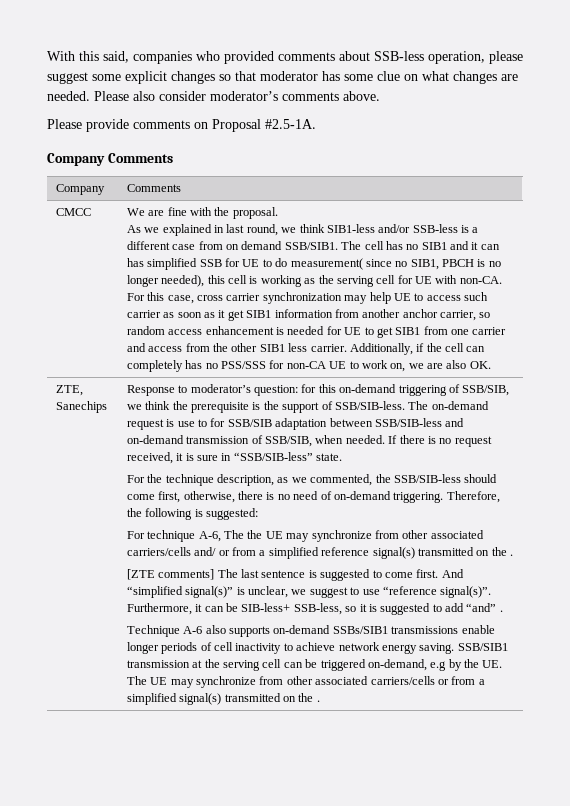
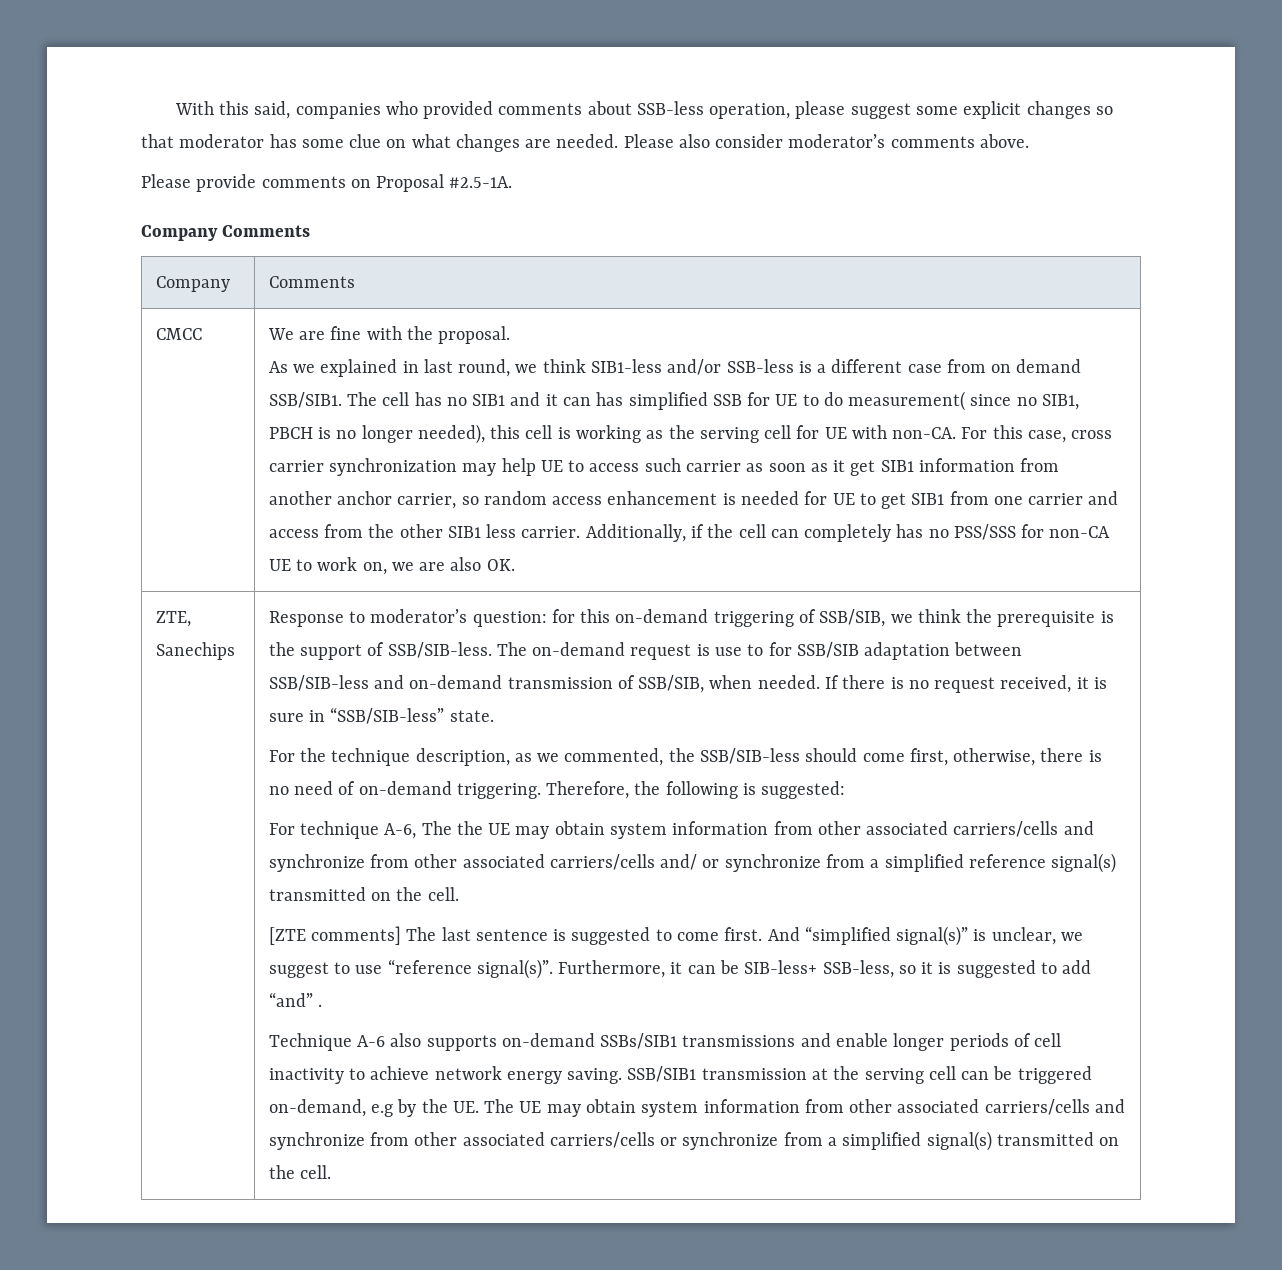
(310, 537) none -> [554,821,1094,839] obtain system information from other associated carriers/cells and
(230, 553) none -> [724,854,821,872] synchronize
[510,554,514,556] . -> [427,887,459,901] cell.
(459, 630) none -> [800,1033,831,1047] and
(194, 683) none -> [585,1099,1125,1117] obtain system information from other associated carriers/cells and
(449, 682) none -> [682,1132,779,1150] synchronize
[316,700,320,702] . -> [300,1165,332,1179] cell.

